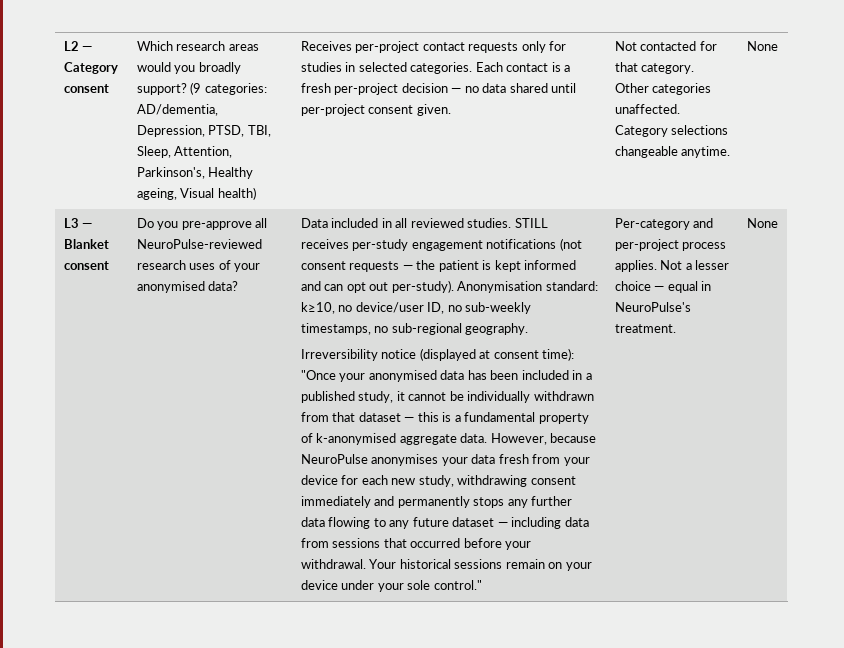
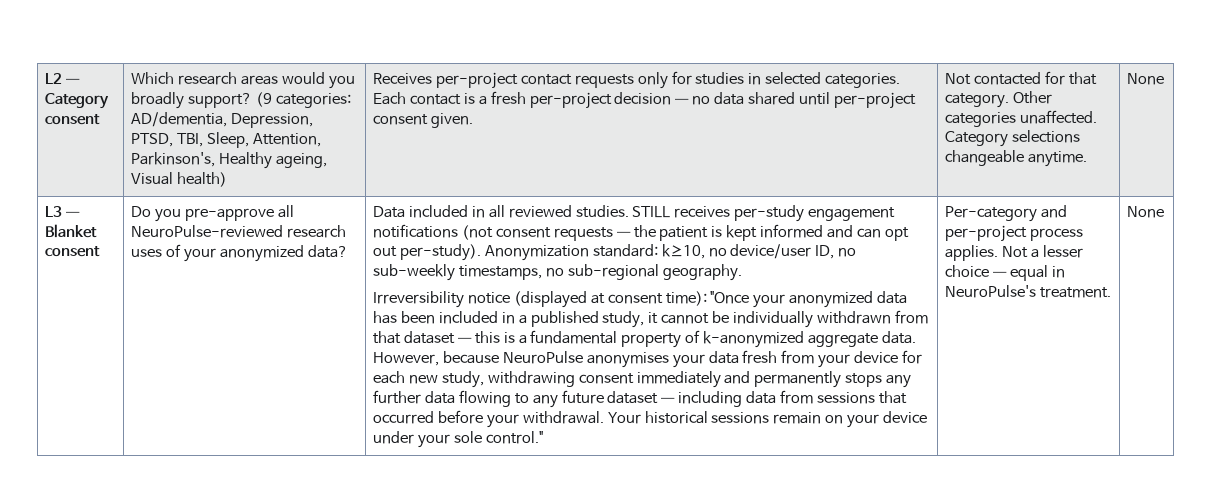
[136,281,205,293] anonymised -> [219,245,304,262] anonymized
[457,281,543,293] Anonymisation -> [484,245,589,261] Anonymization
[368,370,437,382] anonymised -> [789,291,874,308] anonymized
[316,433,397,445] k-anonymised -> [703,331,805,348] k-anonymized

